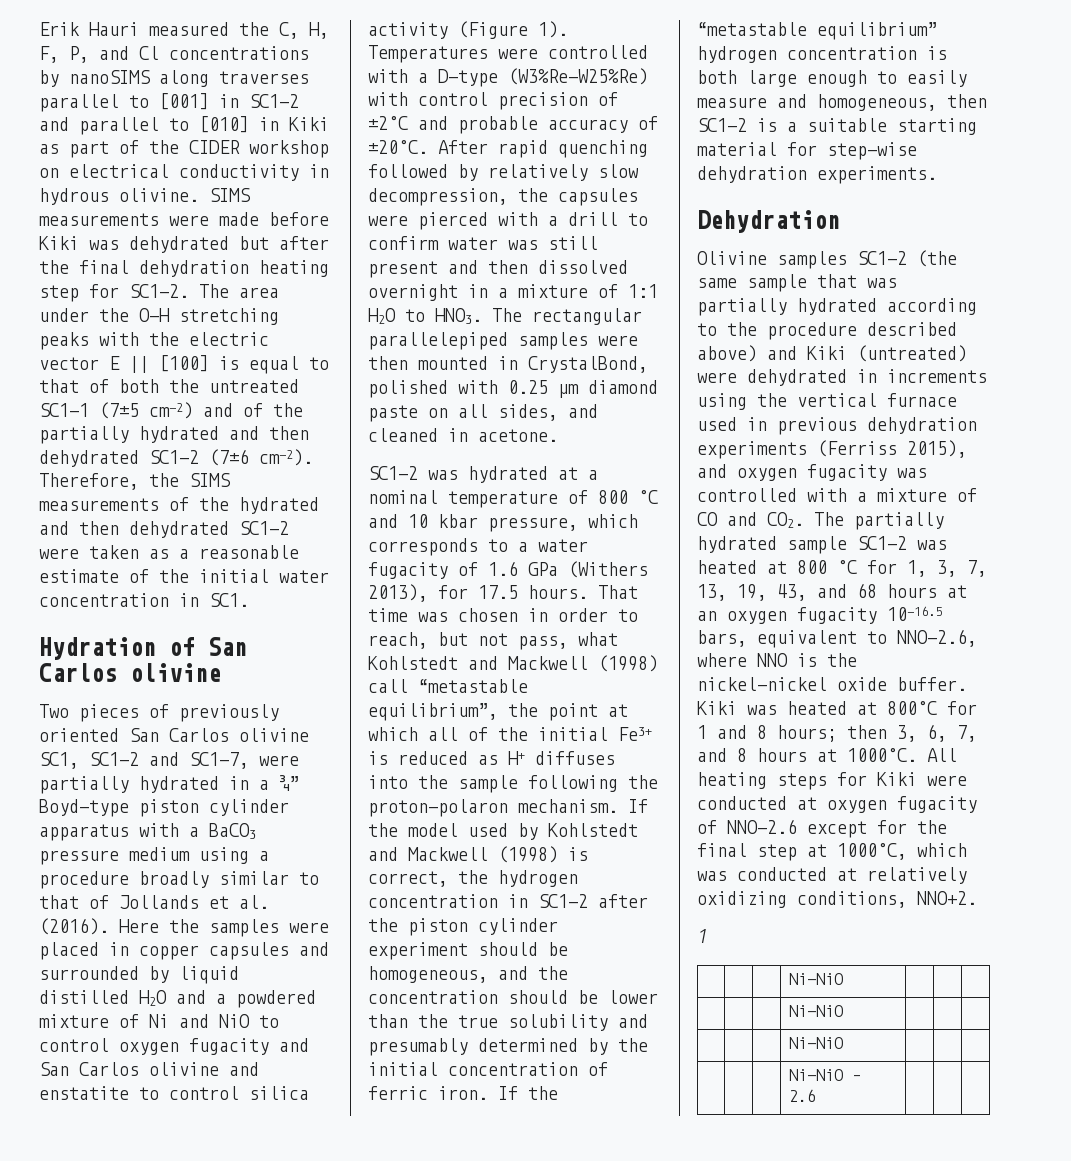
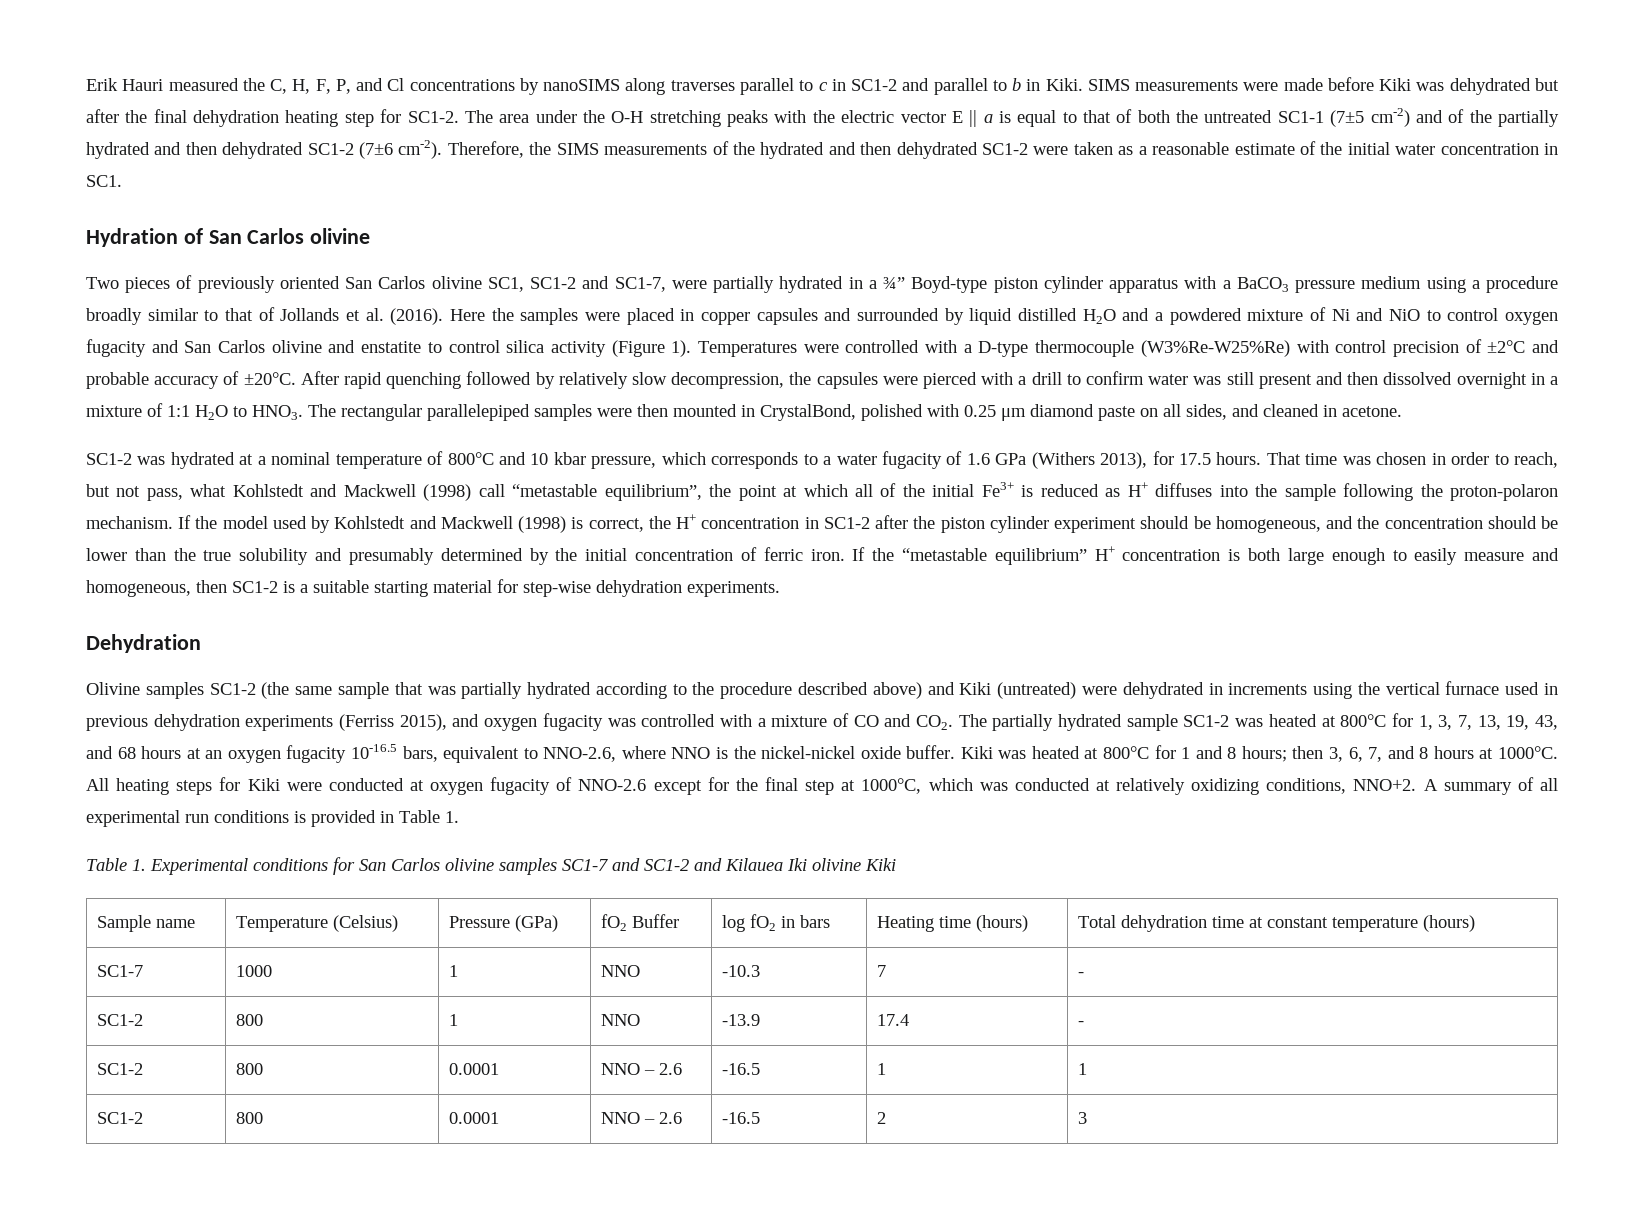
[159,93,209,110] [001] -> [818,82,828,91] c
[199,116,329,133] [39,140,329,158] [39,164,329,181] [39,188,199,205] [010] in Kiki as part of the CIDER workshop on electrical conductivity in hydrous olivine. -> [1012,78,1083,91] b in Kiki.
[159,355,209,372] [100] -> [983,114,993,123] a
(498, 78) none -> [1035,340,1135,357] thermocouple
[598,490,658,504] 800 °C -> [447,452,494,465] 800°C
[498,870,578,887] hydrogen -> [676,514,697,529] H+
[697,46,777,63] hydrogen -> [1094,546,1115,561] H+
[797,560,857,574] 800 °C -> [1340,714,1387,727] 800°C
[697,929,707,943] [789,973,844,985] [789,1005,844,1017] [789,1037,844,1049] [789,1069,862,1081] [789,1089,817,1102] // 1 // | | | Ni-NiO | | | // | | | Ni-NiO | | | // | | | Ni-NiO | | | // | | | Ni-NiO – 2.6 | | | -> [1423,777,1559,795] [86,810,459,827] [86,857,896,875] [96,915,195,932] [235,915,398,932] [448,915,558,932] [600,914,679,931] [721,914,830,932] [876,915,1028,932] [1077,915,1475,932] [96,965,143,977] [235,965,272,977] [448,965,458,977] [600,965,640,977] [721,965,760,977] [876,965,886,977] [1077,972,1084,977] [96,1014,143,1026] [235,1014,263,1026] [448,1014,458,1026] [600,1014,640,1026] [721,1014,760,1026] [876,1014,909,1026] [1077,1021,1084,1026] [96,1063,143,1075] [235,1063,263,1075] [448,1063,499,1075] [600,1063,682,1075] [721,1063,760,1075] [876,1063,886,1075] [1077,1063,1087,1075] [96,1112,143,1124] [235,1112,263,1124] [448,1112,499,1124] [600,1112,682,1124] [721,1112,760,1124] [876,1112,886,1124] [1077,1112,1087,1124] A summary of all experimental run conditions is provided in Table 1. // Table 1. Experimental conditions for San Carlos olivine samples SC1-7 and SC1-2 and Kilauea Iki olivine Kiki // Sample name | Temperature (Celsius) | Pressure (GPa) | fO2 Buffer | log fO2 in bars | Heating time (hours) | Total dehydration time at constant temperature (hours) // SC1-7 | 1000 | 1 | NNO | -10.3 | 7 | - // SC1-2 | 800 | 1 | NNO | -13.9 | 17.4 | - // SC1-2 | 800 | 0.0001 | NNO – 2.6 | -16.5 | 1 | 1 // SC1-2 | 800 | 0.0001 | NNO – 2.6 | -16.5 | 2 | 3

